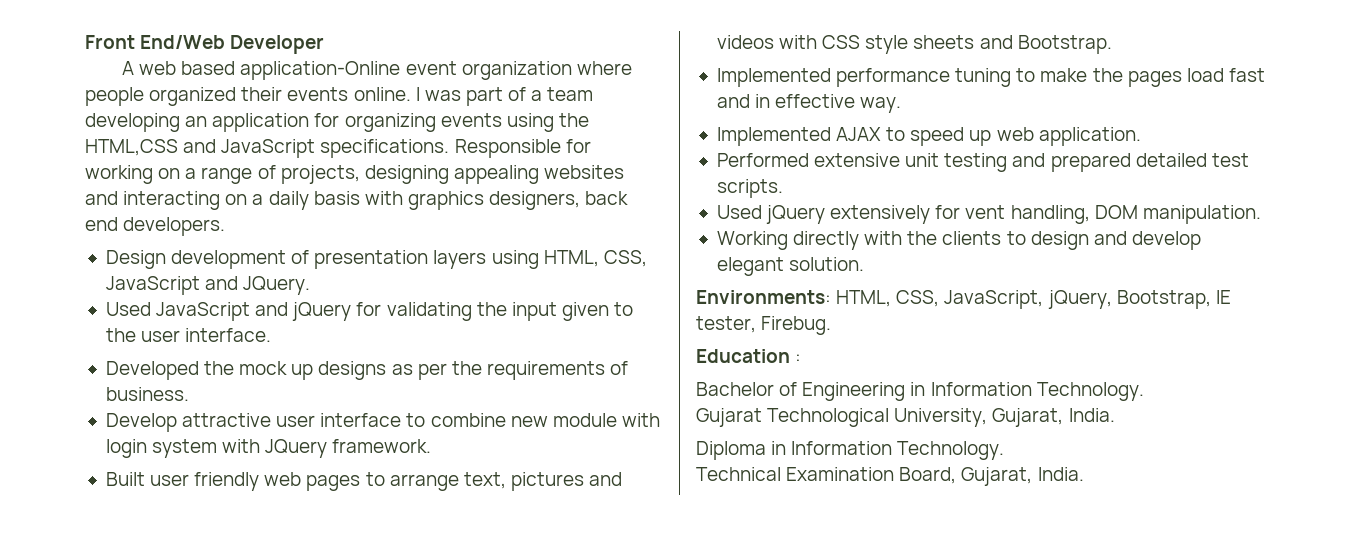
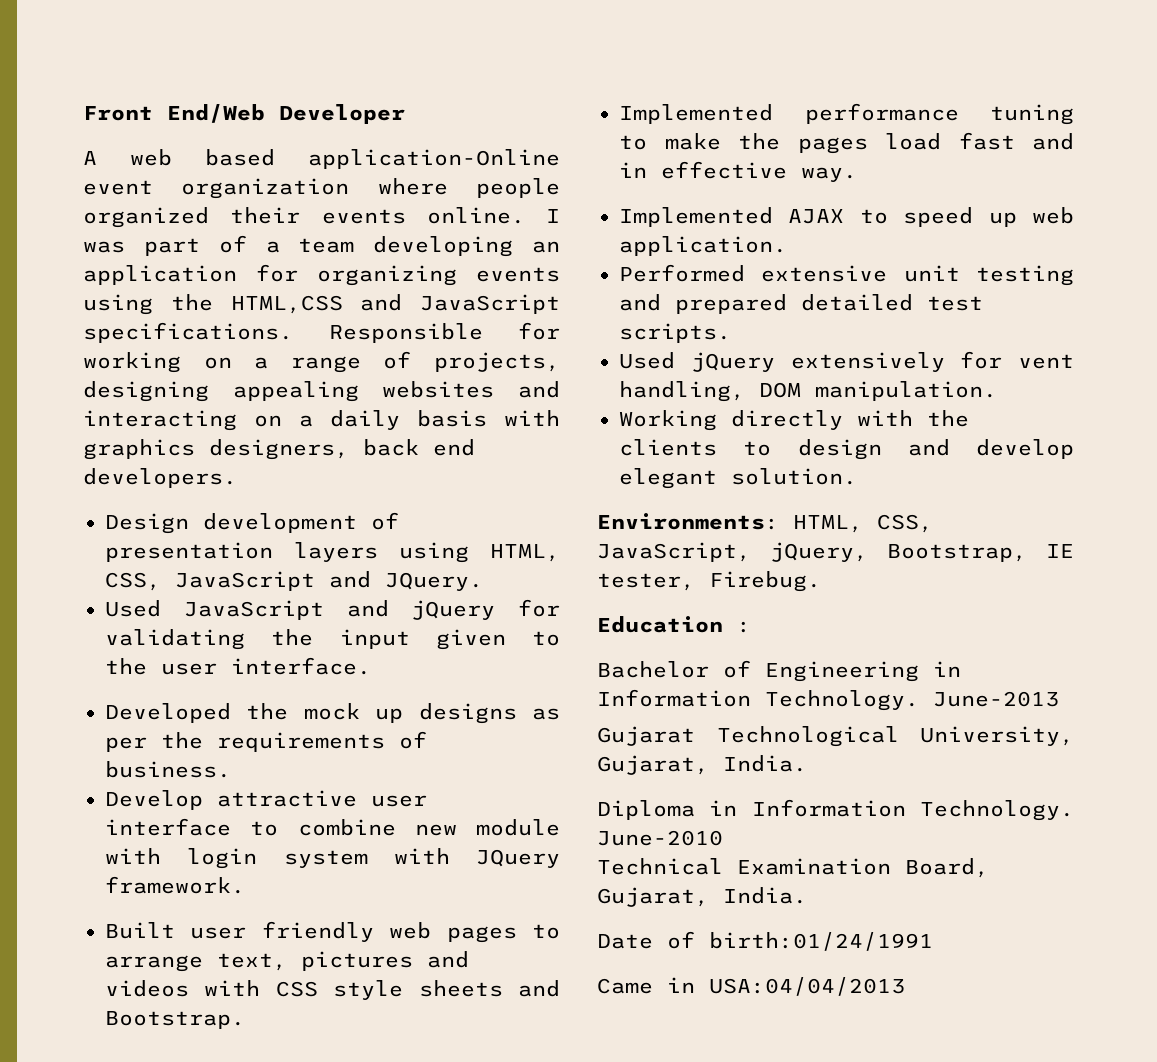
(1144, 391) none -> [933,691,1059,707] June-2013
(1005, 450) none -> [597,830,723,846] June-2010
(1084, 474) none -> [597,931,933,951] [597,977,905,996] // Date of birth:01/24/1991 // Came in USA:04/04/2013

